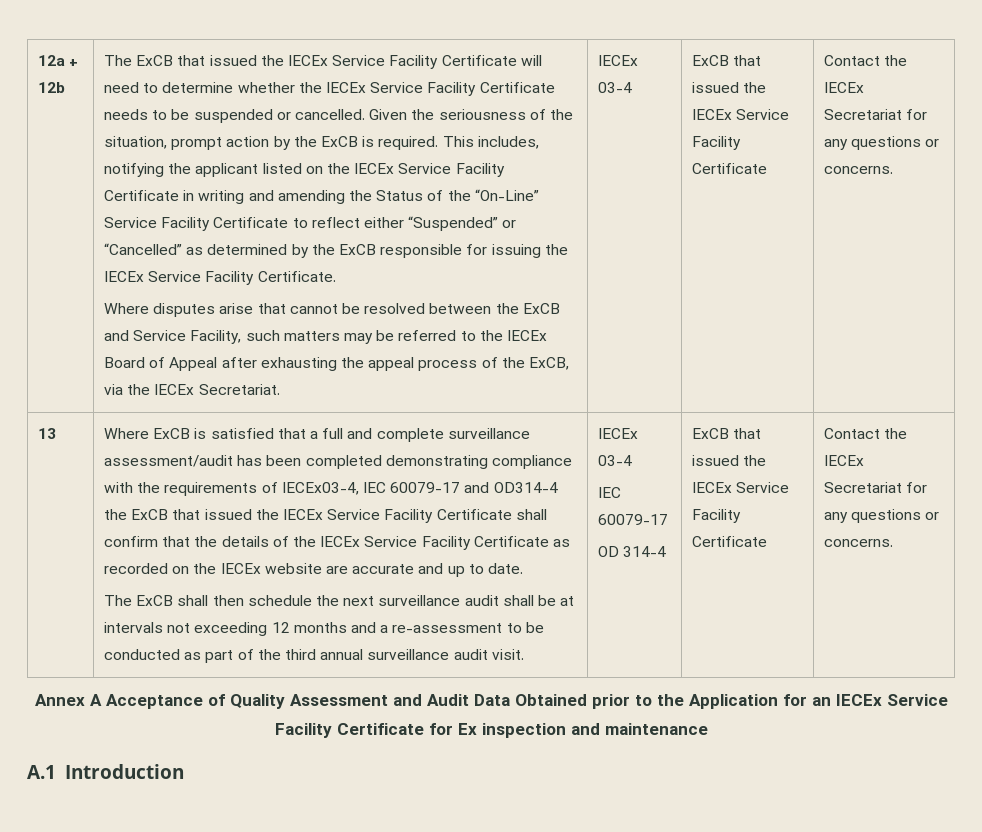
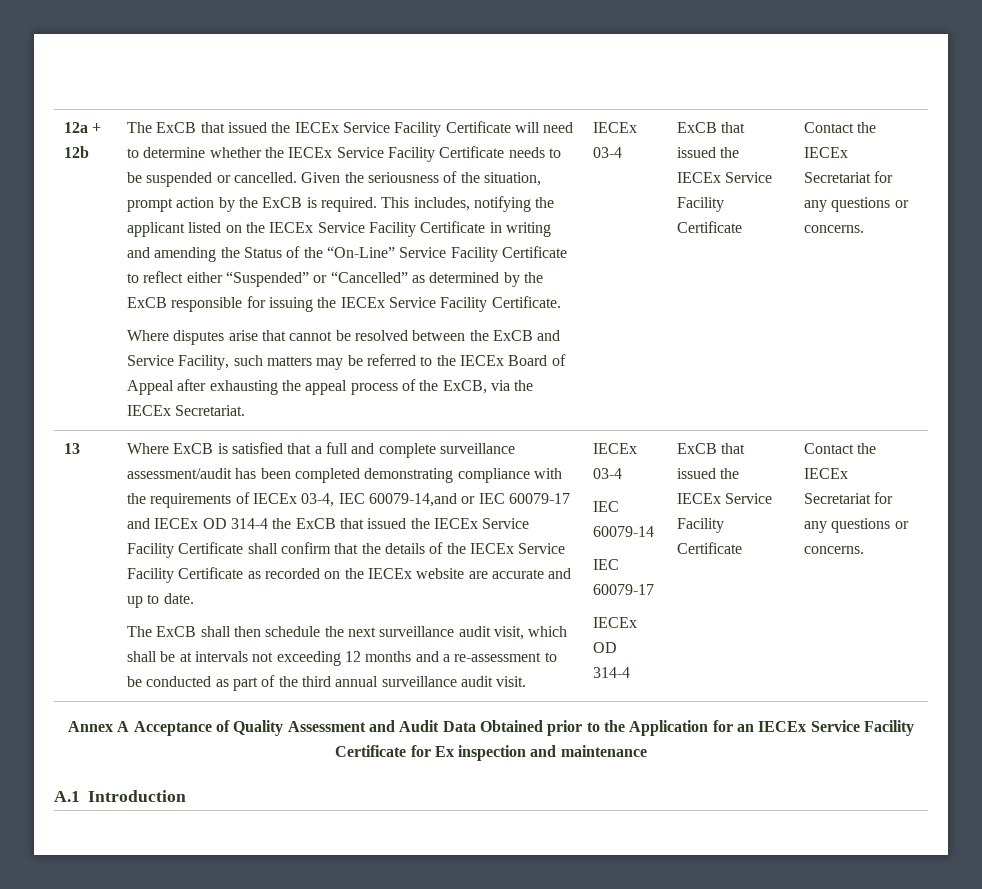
[281,482,558,495] IECEx03-4, IEC 60079-17 and OD314-4 -> [252,493,570,507] [127,518,268,529] IECEx 03-4, IEC 60079-14,and or IEC 60079-17 and IECEx OD 314-4
(499, 600) none -> [493,626,568,640] visit, which
(633, 460) none -> [593,501,620,512] [593,526,655,537] // IEC 60079-14
(669, 519) none -> [593,617,638,628] IECEx

